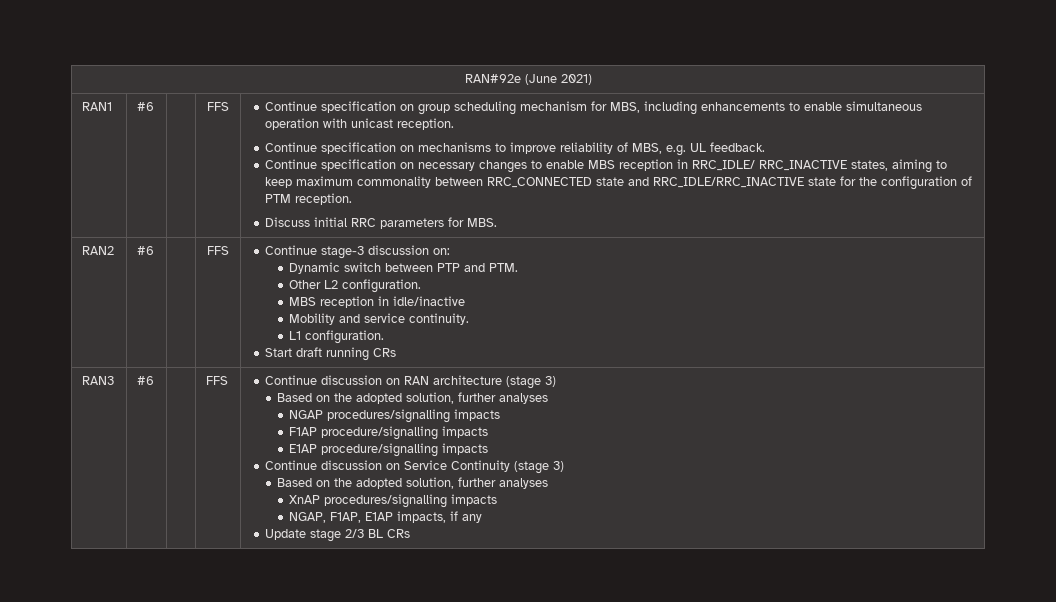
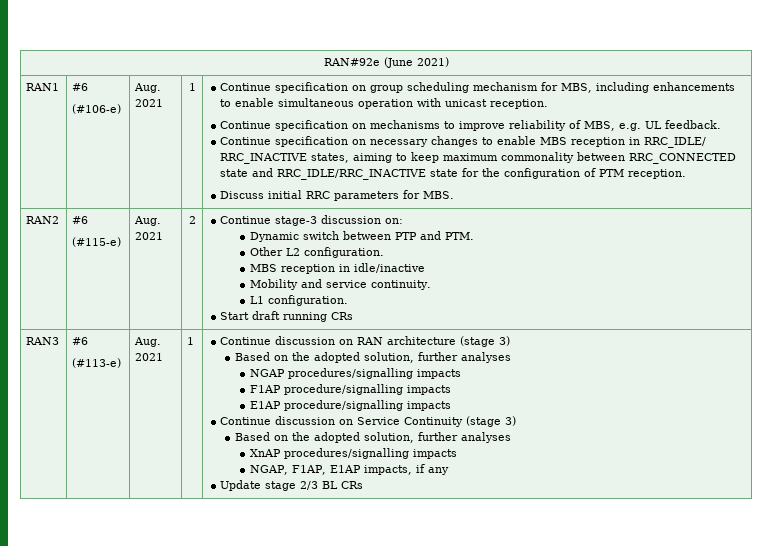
[207,102,229,111] | | FFS -> [72,104,122,114] [134,83,162,93] [135,99,164,107] [188,83,196,91] // (#106-e) | Aug. 2021 | 1
[207,246,229,255] | | FFS -> [72,237,122,247] [134,216,162,226] [135,232,164,240] [188,216,196,224] // (#115-e) | Aug. 2021 | 2
[206,376,229,385] | | FFS -> [72,358,122,368] [134,337,162,347] [135,353,164,361] [187,337,195,345] // (#113-e) | Aug. 2021 | 1

